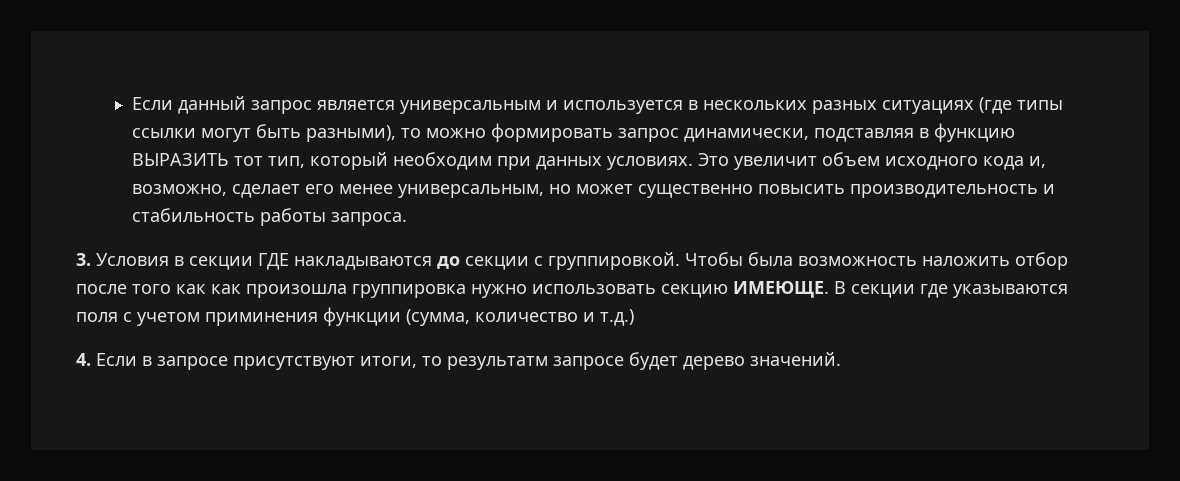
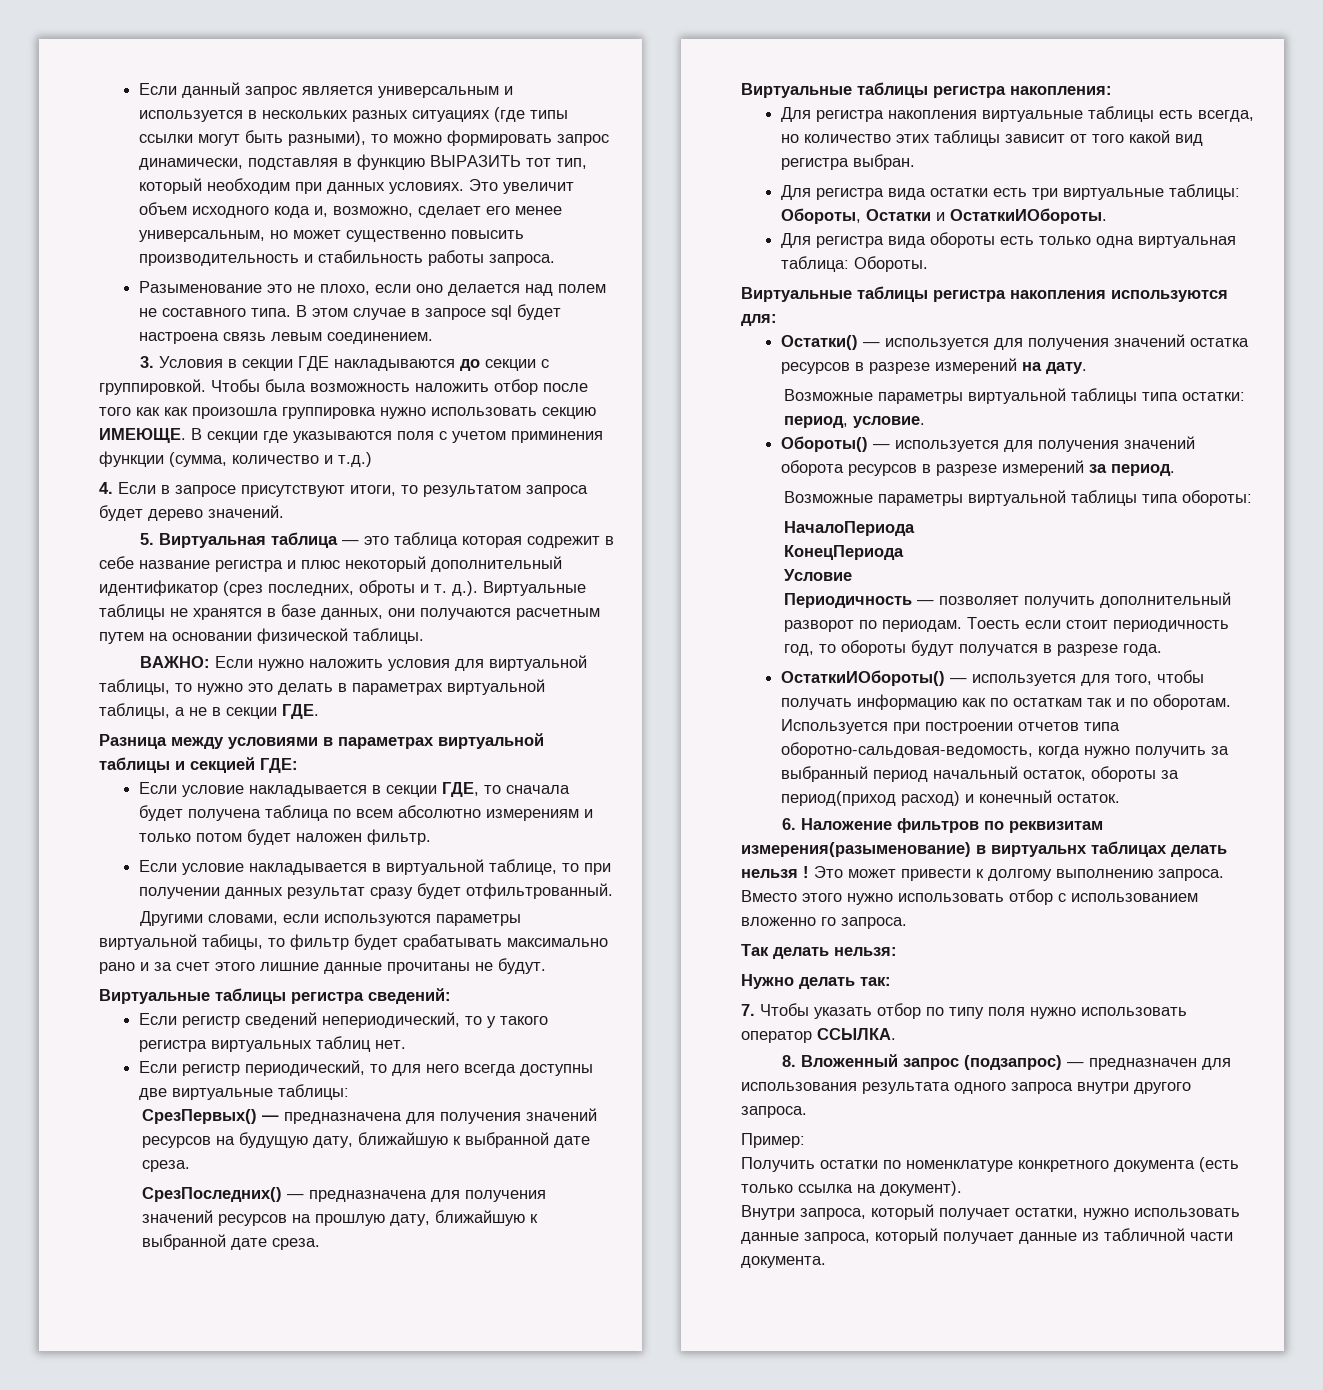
(407, 219) none -> [138,281,606,296] [138,304,561,320] [138,332,433,344] // Разыменование это не плохо, если оно делается над полем не составного типа. В этом случае в запросе sql будет настроена связь левым соединением.
[447,356,624,370] результатм запросе -> [423,485,588,497] результатом запроса
(841, 359) none -> [139,532,614,548] [99,556,562,572] [99,580,586,596] [99,604,600,620] [99,628,424,644] [139,655,587,671] [99,679,545,695] [99,703,319,719] [99,733,544,749] [99,757,298,773] [138,782,570,797] [138,805,593,821] [138,829,431,845] [138,859,611,875] [138,883,613,899] [139,911,521,926] [99,934,608,950] [99,958,546,974] [99,988,451,1004] [138,1012,548,1028] [138,1036,406,1052] [138,1060,593,1076] [138,1084,349,1100] [142,1108,598,1124] [142,1132,591,1148] [142,1160,191,1172] [142,1187,547,1202] [142,1210,539,1226] [142,1234,321,1250] [741,82,1112,98] [780,106,1254,122] [780,130,1203,146] [780,154,915,170] [780,184,1240,200] [780,208,1107,224] [780,232,1236,248] [780,256,928,272] [741,286,1228,302] [741,314,777,326] [780,334,1249,350] [780,358,1087,374] [784,388,1246,404] [784,416,926,428] [780,436,1195,452] [780,460,1175,476] [784,490,1253,506] [784,521,916,536] [784,545,905,560] [784,569,853,581] [784,592,1232,608] [784,617,1230,632] [784,640,1163,656] [780,670,1204,686] [780,694,1231,710] [780,719,1120,734] [780,742,1229,758] [780,766,1179,782] [780,790,1120,806] [781,818,1103,833] [741,841,1227,857] [741,866,1224,881] [741,889,1198,905] [741,917,907,929] [741,944,897,959] [741,974,891,989] [741,1003,1187,1019] [741,1028,896,1043] [781,1054,1231,1070] [741,1082,1191,1094] [741,1106,807,1118] [741,1133,805,1148] [741,1157,1239,1172] [741,1181,962,1196] [741,1204,1240,1220] [741,1228,1233,1244] [741,1256,826,1268] // 5. Виртуальная таблица — это таблица которая содрежит в себе название регистра и плюс некоторый дополнительный идентификатор (срез последних, оброты и т. д.). Виртуальные таблицы не хранятся в базе данных, они получаются расчетным путем на основании физической таблицы. // ВАЖНО: Если нужно наложить условия для виртуальной таблицы, то нужно это делать в параметрах виртуальной таблицы, а не в секции ГДЕ. // Разница между условиями в параметрах виртуальной таблицы и секцией ГДЕ: // Если условие накладывается в секции ГДЕ, то сначала будет получена таблица по всем абсолютно измерениям и только потом будет наложен фильтр. // Если условие накладывается в виртуальной таблице, то при получении данных результат сразу будет отфильтрованный. // Другими словами, если используются параметры виртуальной табицы, то фильтр будет срабатывать максимально рано и за счет этого лишние данные прочитаны не будут. // Виртуальные таблицы регистра сведений: // Если регистр сведений непериодический, то у такого регистра виртуальных таблиц нет. // Если регистр периодический, то для него всегда доступны две виртуальные таблицы: // СрезПервых() — предназначена для получения значений ресурсов на будущую дату, ближайшую к выбранной дате среза. // СрезПоследних() — предназначена для получения значений ресурсов на прошлую дату, ближайшую к выбранной дате среза. // Виртуальные таблицы регистра накопления: // Для регистра накопления виртуальные таблицы есть всегда, но количество этих таблицы зависит от того какой вид регистра выбран. // Для регистра вида остатки есть три виртуальные таблицы: Обороты, Остатки и ОстаткиИОбороты. // Для регистра вида обороты есть только одна виртуальная таблица: Обороты. // Виртуальные таблицы регистра накопления используются для: // Остатки() — используется для получения значений остатка ресурсов в разрезе измерений на дату. // Возможные параметры виртуальной таблицы типа остатки: период, условие. // Обороты() — используется для получения значений оборота ресурсов в разрезе измерений за период. // Возможные параметры виртуальной таблицы типа обороты: // НачалоПериода // КонецПериода // Условие // Периодичность — позволяет получить дополнительный разворот по периодам. Тоесть если стоит периодичность год, то обороты будут получатся в разрезе года. // ОстаткиИОбороты() — используется для того, чтобы получать информацию как по остаткам так и по оборотам. Используется при построении отчетов типа оборотно-сальдовая-ведомость, когда нужно получить за выбранный период начальный остаток, обороты за период(приход расход) и конечный остаток. // 6. Наложение фильтров по реквизитам измерения(разыменование) в виртуальнх таблицах делать нельзя ! Это может привести к долгому выполнению запроса. Вместо этого нужно использовать отбор с использованием вложенно го запроса. // Так делать нельзя: // Нужно делать так: // 7. Чтобы указать отбор по типу поля нужно использовать оператор ССЫЛКА. // 8. Вложенный запрос (подзапрос) — предназначен для использования результата одного запроса внутри другого запроса. // Пример: // Получить остатки по номенклатуре конкретного документа (есть только ссылка на документ). // Внутри запроса, который получает остатки, нужно использовать данные запроса, который получает данные из табличной части документа.

